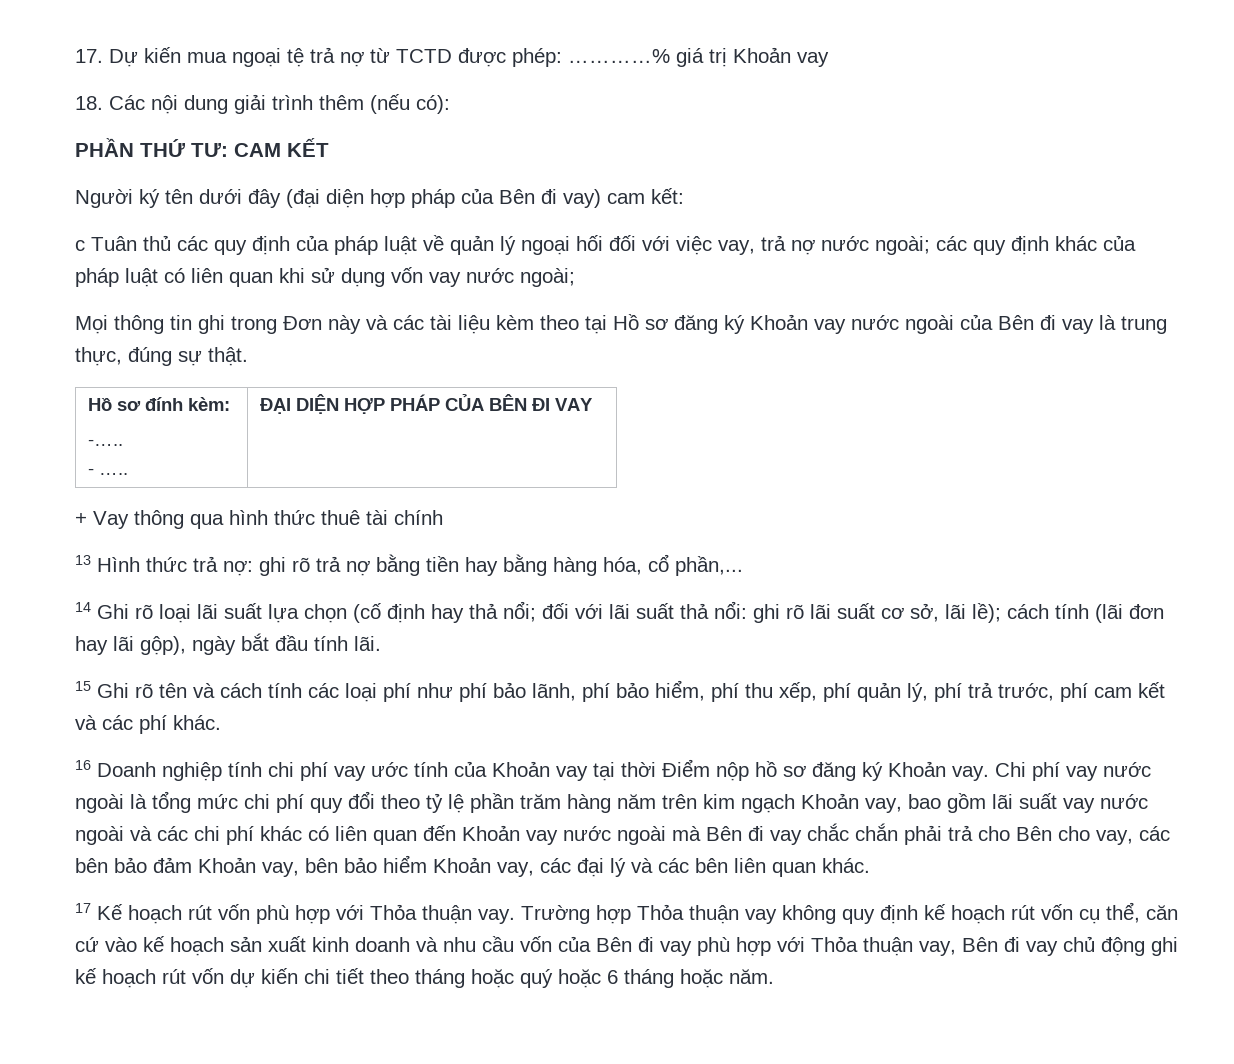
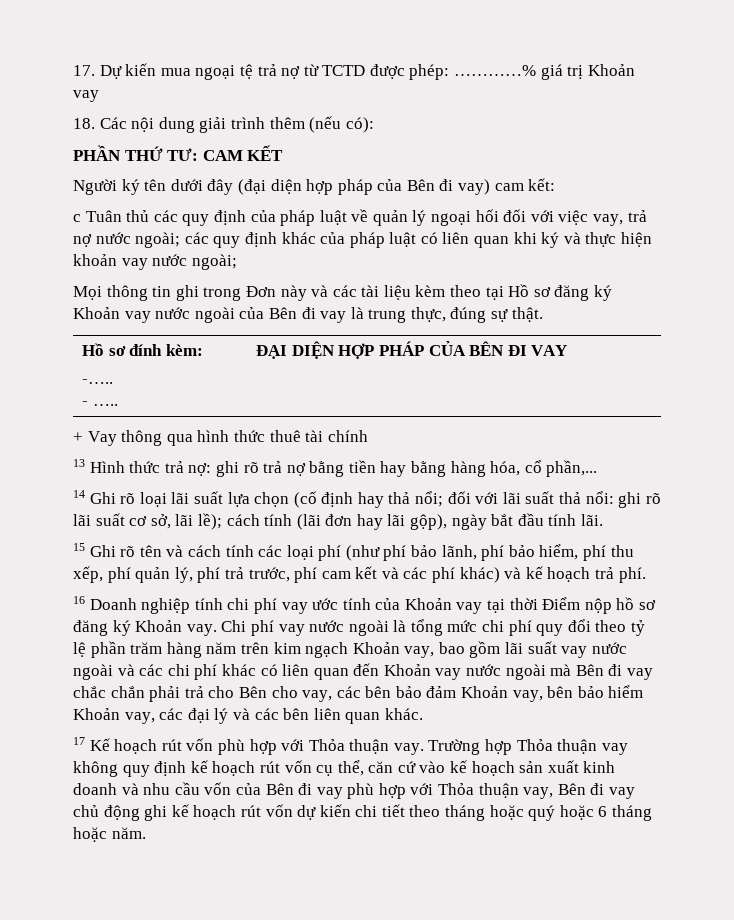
[311,267,423,287] sử dụng vốn -> [541,232,653,248] [73,254,117,266] ký và thực hiện khoản
[417,683,453,698] như -> [345,545,380,561] (như
[173,715,221,730] khác. -> [459,566,646,583] khác) và kế hoạch trả phí.

